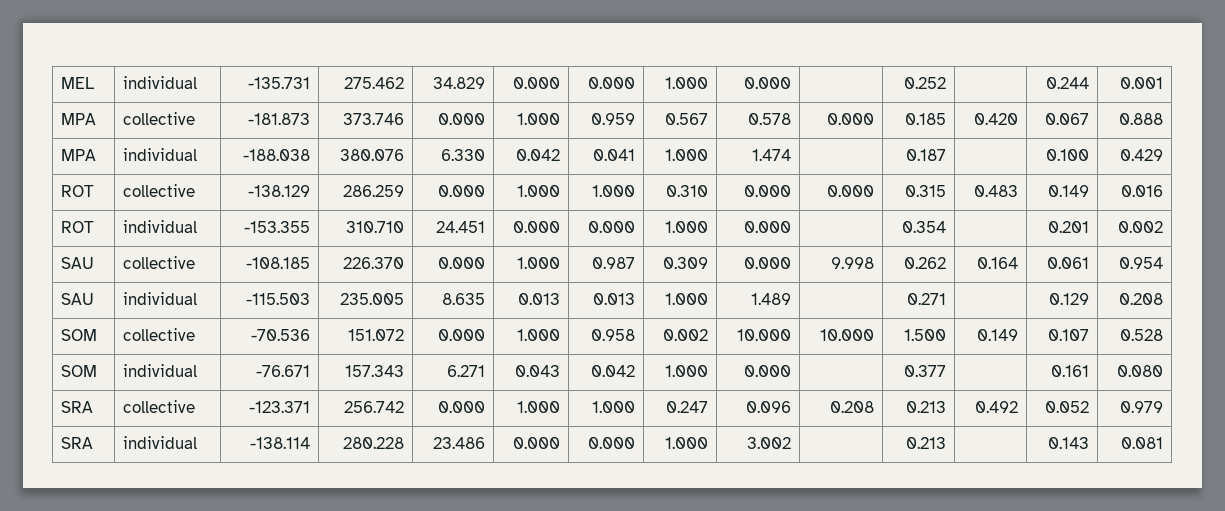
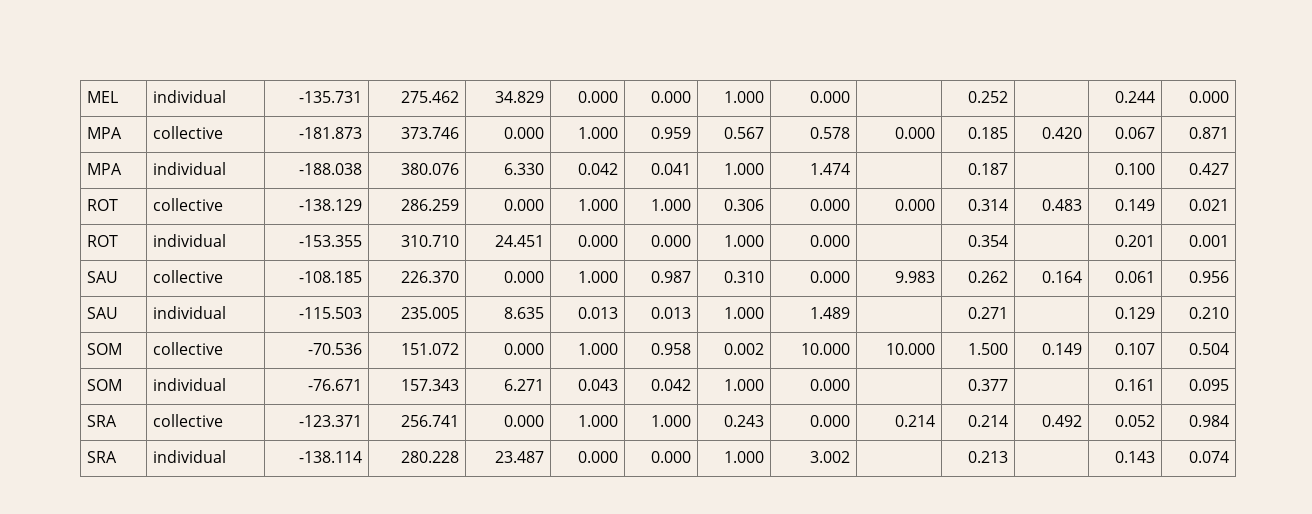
[1119,77,1163,89] 0.001 -> [1189,91,1230,103] 0.000
[1118,113,1163,125] 0.888 -> [1189,127,1230,139] 0.871
[1119,149,1163,161] 0.429 -> [1189,163,1230,175] 0.427
[665,185,708,197] [743,185,791,197] [826,185,874,197] [904,185,946,197] 0.310 | 0.000 | 0.000 | 0.315 -> [724,199,765,211] [810,199,851,211] [895,199,936,211] [968,199,1009,211] 0.306 | 0.000 | 0.000 | 0.314
[1120,185,1163,197] 0.016 -> [1189,199,1230,211] 0.021
[1117,221,1163,233] 0.002 -> [1189,235,1230,247] 0.001
[662,257,708,269] [743,257,791,269] [830,257,874,269] 0.309 | 0.000 | 9.998 -> [724,271,765,283] [810,271,851,283] [895,271,936,283] 0.310 | 0.000 | 9.983
[1118,257,1163,269] 0.954 -> [1189,271,1230,283] 0.956
[1118,293,1163,305] 0.208 -> [1189,307,1230,319] 0.210
[1119,329,1163,341] 0.528 -> [1189,343,1230,355] 0.504
[1116,365,1163,377] 0.080 -> [1189,379,1230,391] 0.095
[343,401,404,413] [437,401,485,413] [516,401,560,413] [591,401,635,413] [665,401,708,413] [745,401,791,413] [829,401,874,413] [905,401,946,413] 256.742 | 0.000 | 1.000 | 1.000 | 0.247 | 0.096 | 0.208 | 0.213 -> [401,415,460,427] [504,415,545,427] [578,415,619,427] [651,415,692,427] [724,415,765,427] [810,415,851,427] [895,415,936,427] [968,415,1009,427] 256.741 | 0.000 | 1.000 | 1.000 | 0.243 | 0.000 | 0.214 | 0.214
[1119,401,1163,413] 0.979 -> [1189,415,1230,427] 0.984
[432,437,485,449] 23.486 -> [495,451,545,463] 23.487
[1120,437,1163,449] 0.081 -> [1189,451,1230,463] 0.074

